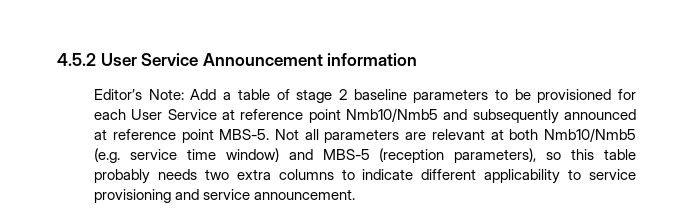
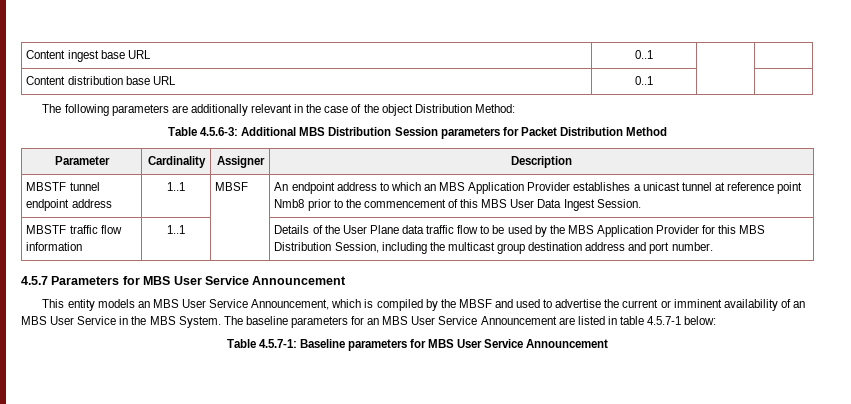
[57,53,418,66] [94,89,637,103] [94,108,636,124] [94,128,636,143] [94,148,637,163] [94,169,637,184] [94,189,356,203] 4.5.2 User Service Announcement information // Editor’s Note: Add a table of stage 2 baseline parameters to be provisioned for each User Service at reference point Nmb10/Nmb5 and subsequently announced at reference point MBS-5. Not all parameters are relevant at both Nmb10/Nmb5 (e.g. service time window) and MBS-5 (reception parameters), so this table probably needs two extra columns to indicate different applicability to service provisioning and service announcement. -> [26,50,151,62] [635,50,653,59] [26,76,176,85] [635,76,653,85] [42,104,515,116] [167,127,668,139] [54,156,110,165] [147,156,206,168] [216,156,265,168] [511,156,572,168] [26,182,100,191] [26,199,112,211] [167,182,185,191] [215,182,249,191] [274,182,803,194] [274,199,641,211] [26,225,122,234] [26,242,83,251] [167,225,185,234] [274,225,766,237] [274,242,713,254] [21,276,347,285] [42,299,806,311] [21,316,717,328] [226,339,609,351] Content ingest base URL | 0..1 | | // Content distribution base URL | 0..1 | | // The following parameters are additionally relevant in the case of the object Distribution Method: // Table 4.5.6-3: Additional MBS Distribution Session parameters for Packet Distribution Method // Parameter | Cardinality | Assigner | Description // MBSTF tunnel endpoint address | 1..1 | MBSF | An endpoint address to which an MBS Application Provider establishes a unicast tunnel at reference point Nmb8 prior to the commencement of this MBS User Data Ingest Session. // MBSTF traffic flow information | 1..1 | | Details of the User Plane data traffic flow to be used by the MBS Application Provider for this MBS Distribution Session, including the multicast group destination address and port number. // 4.5.7 Parameters for MBS User Service Announcement // This entity models an MBS User Service Announcement, which is compiled by the MBSF and used to advertise the current or imminent availability of an MBS User Service in the MBS System. The baseline parameters for an MBS User Service Announcement are listed in table 4.5.7-1 below: // Table 4.5.7-1: Baseline parameters for MBS User Service Announcement

